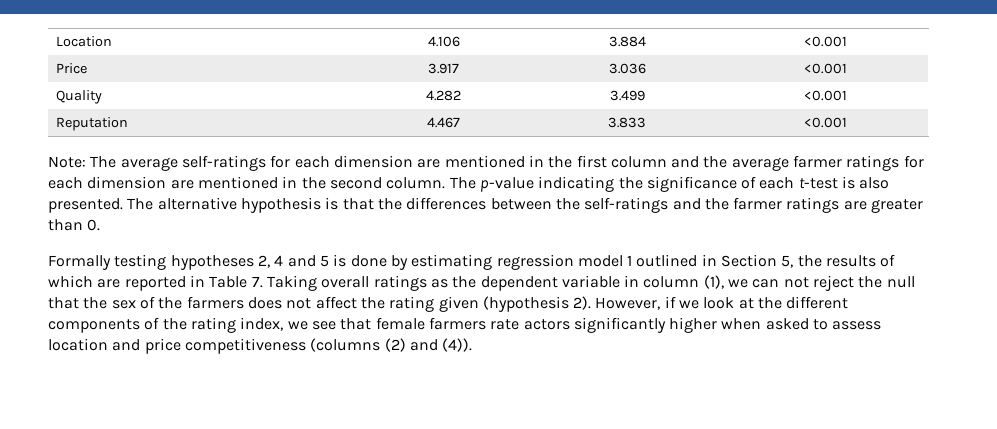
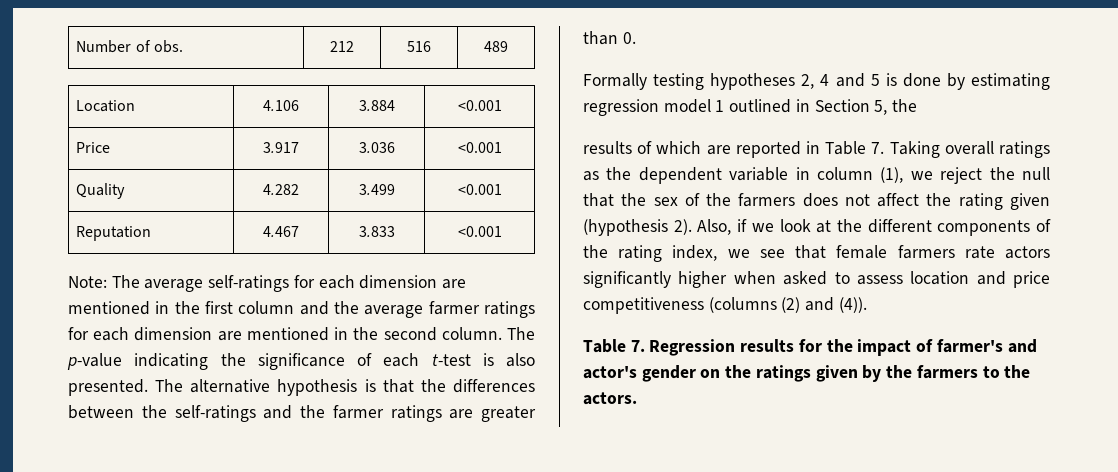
(55, 41) none -> [76,40,183,53] [330,41,354,52] [407,41,431,52] [484,41,508,52] Number of obs. | 212 | 516 | 489 //
(822, 261) none -> (918, 105) //
[752,277,809,288] can not -> (933, 175) none
[595,297,661,310] However, -> [697,219,732,235] Also,
(473, 345) none -> [583,339,1037,356] [583,365,1031,382] [583,392,637,405] // Table 7. Regression results for the impact of farmer's and actor's gender on the ratings given by the farmers to the actors.

